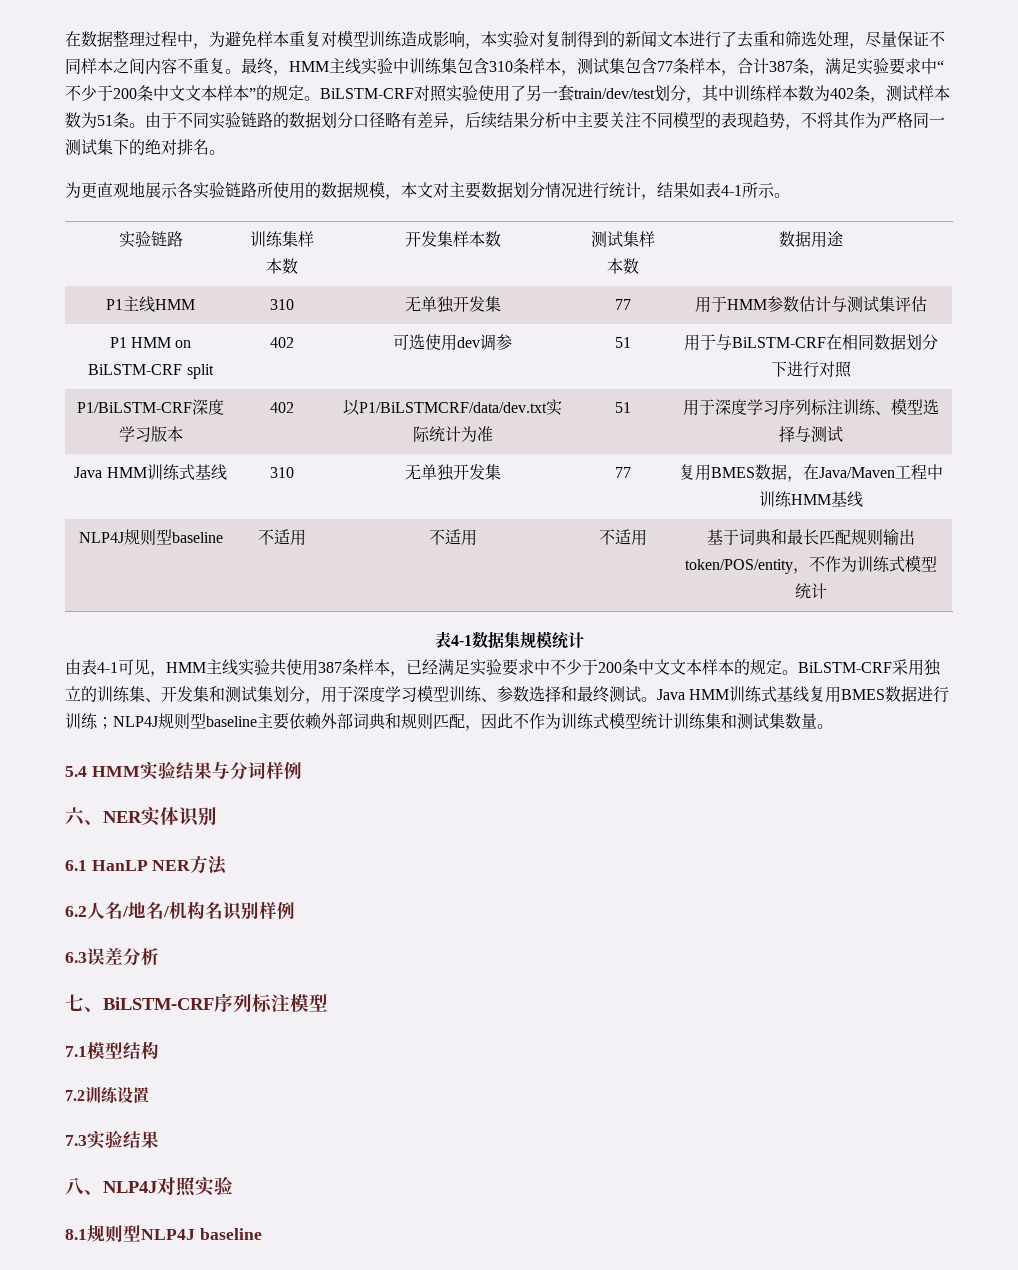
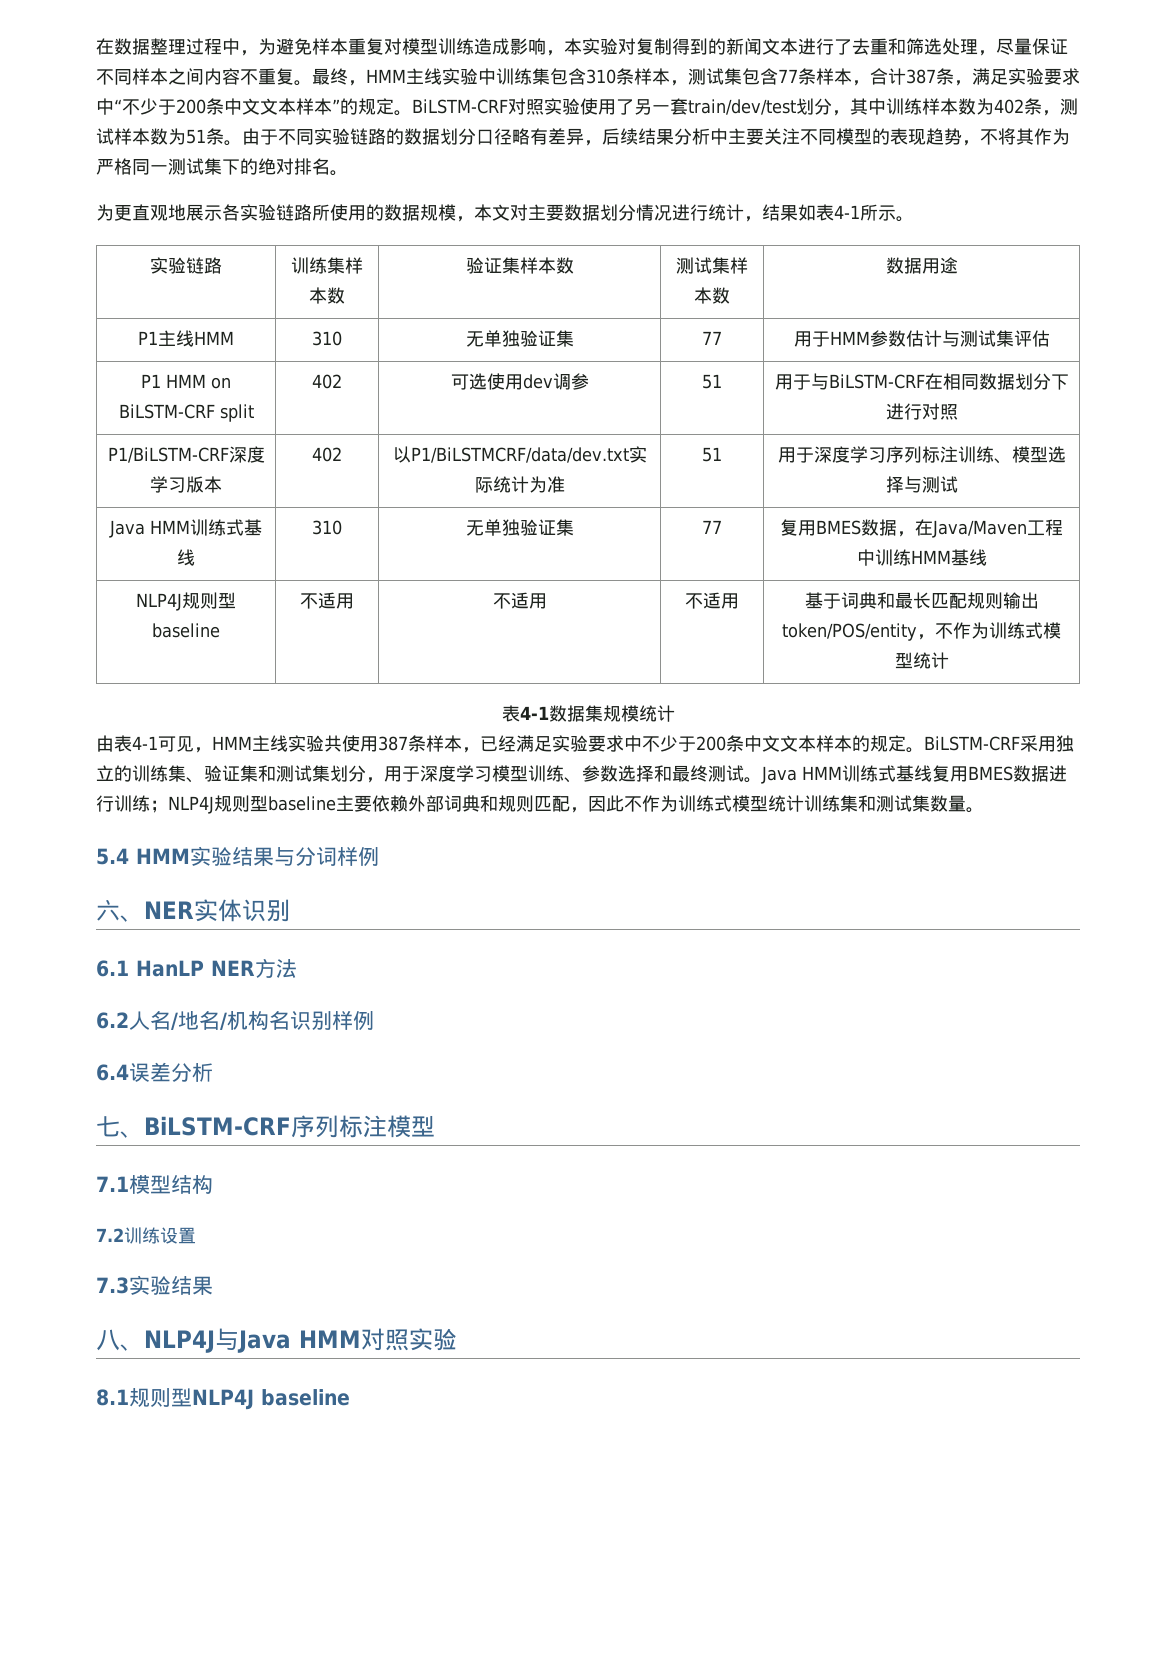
[404,231,437,247] 开发 -> [465,257,502,274] 验证
[452,296,485,312] 开发 -> [519,330,556,347] 验证
[452,464,485,480] 开发 -> [519,519,556,536] 验证
[161,686,193,702] 开发 -> [204,765,240,782] 验证
[65,952,87,963] 6.3 -> [96,1064,129,1081] 6.4
(157, 1187) none -> [215,1328,361,1353] 与Java HMM

